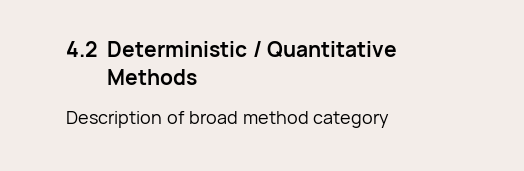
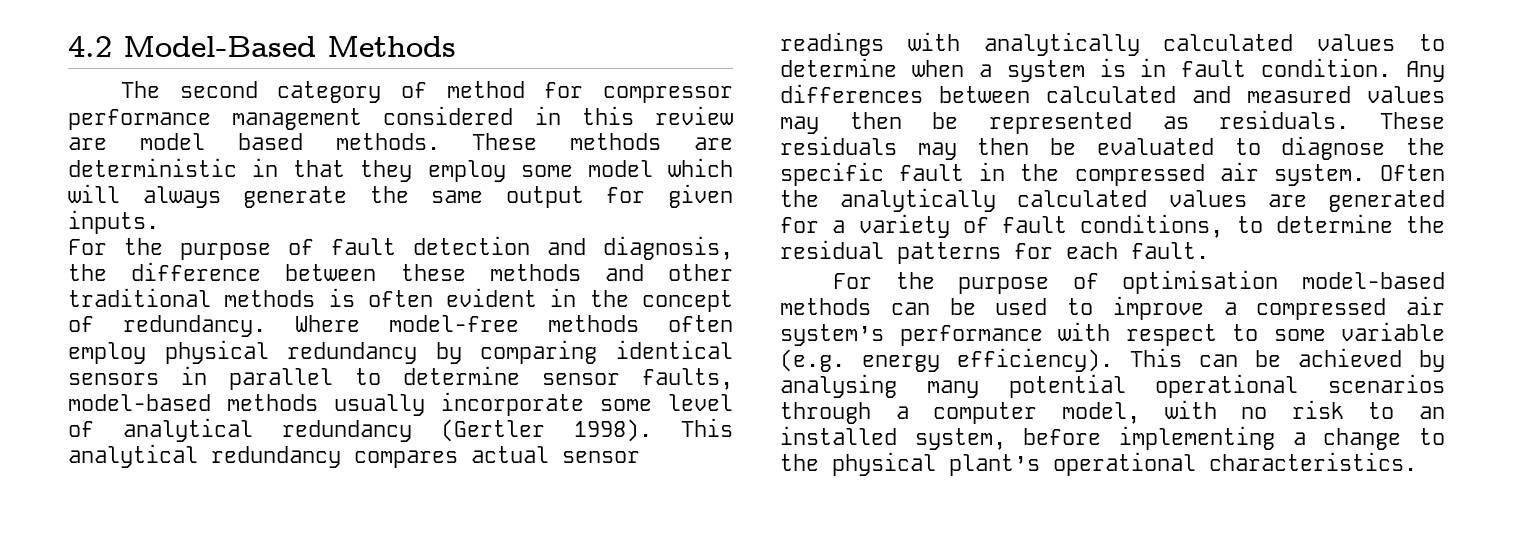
[107,41,398,58] [107,69,197,85] [66,111,390,128] Deterministic / Quantitative Methods // Description of broad method category -> [122,36,456,57] [120,81,733,103] [68,106,733,130] [68,133,733,150] [68,158,733,182] [68,184,733,208] [68,210,159,234] [68,236,733,260] [68,262,733,281] [68,288,733,312] [68,315,733,337] [68,340,734,364] [68,366,733,390] [68,392,733,416] [68,418,733,442] [68,444,640,468] [780,32,1445,56] [780,58,1445,82] [780,84,1445,103] [780,110,1445,134] [780,136,1445,160] [780,162,1445,186] [780,188,1445,212] [780,214,1445,238] [780,240,1209,264] [832,270,1445,294] [780,296,1445,320] [780,322,1445,346] [780,348,1445,372] [780,374,1445,398] [780,400,1445,424] [780,426,1445,450] [780,452,1417,476] Model-Based Methods // The second category of method for compressor performance management considered in this review are model based methods. These methods are deterministic in that they employ some model which will always generate the same output for given inputs. // For the purpose of fault detection and diagnosis, the difference between these methods and other traditional methods is often evident in the concept of redundancy. Where model-free methods often employ physical redundancy by comparing identical sensors in parallel to determine sensor faults, model-based methods usually incorporate some level of analytical redundancy (Gertler 1998). This analytical redundancy compares actual sensor readings with analytically calculated values to determine when a system is in fault condition. Any differences between calculated and measured values may then be represented as residuals. These residuals may then be evaluated to diagnose the specific fault in the compressed air system. Often the analytically calculated values are generated for a variety of fault conditions, to determine the residual patterns for each fault. // For the purpose of optimisation model-based methods can be used to improve a compressed air system’s performance with respect to some variable (e.g. energy efficiency). This can be achieved by analysing many potential operational scenarios through a computer model, with no risk to an installed system, before implementing a change to the physical plant’s operational characteristics.

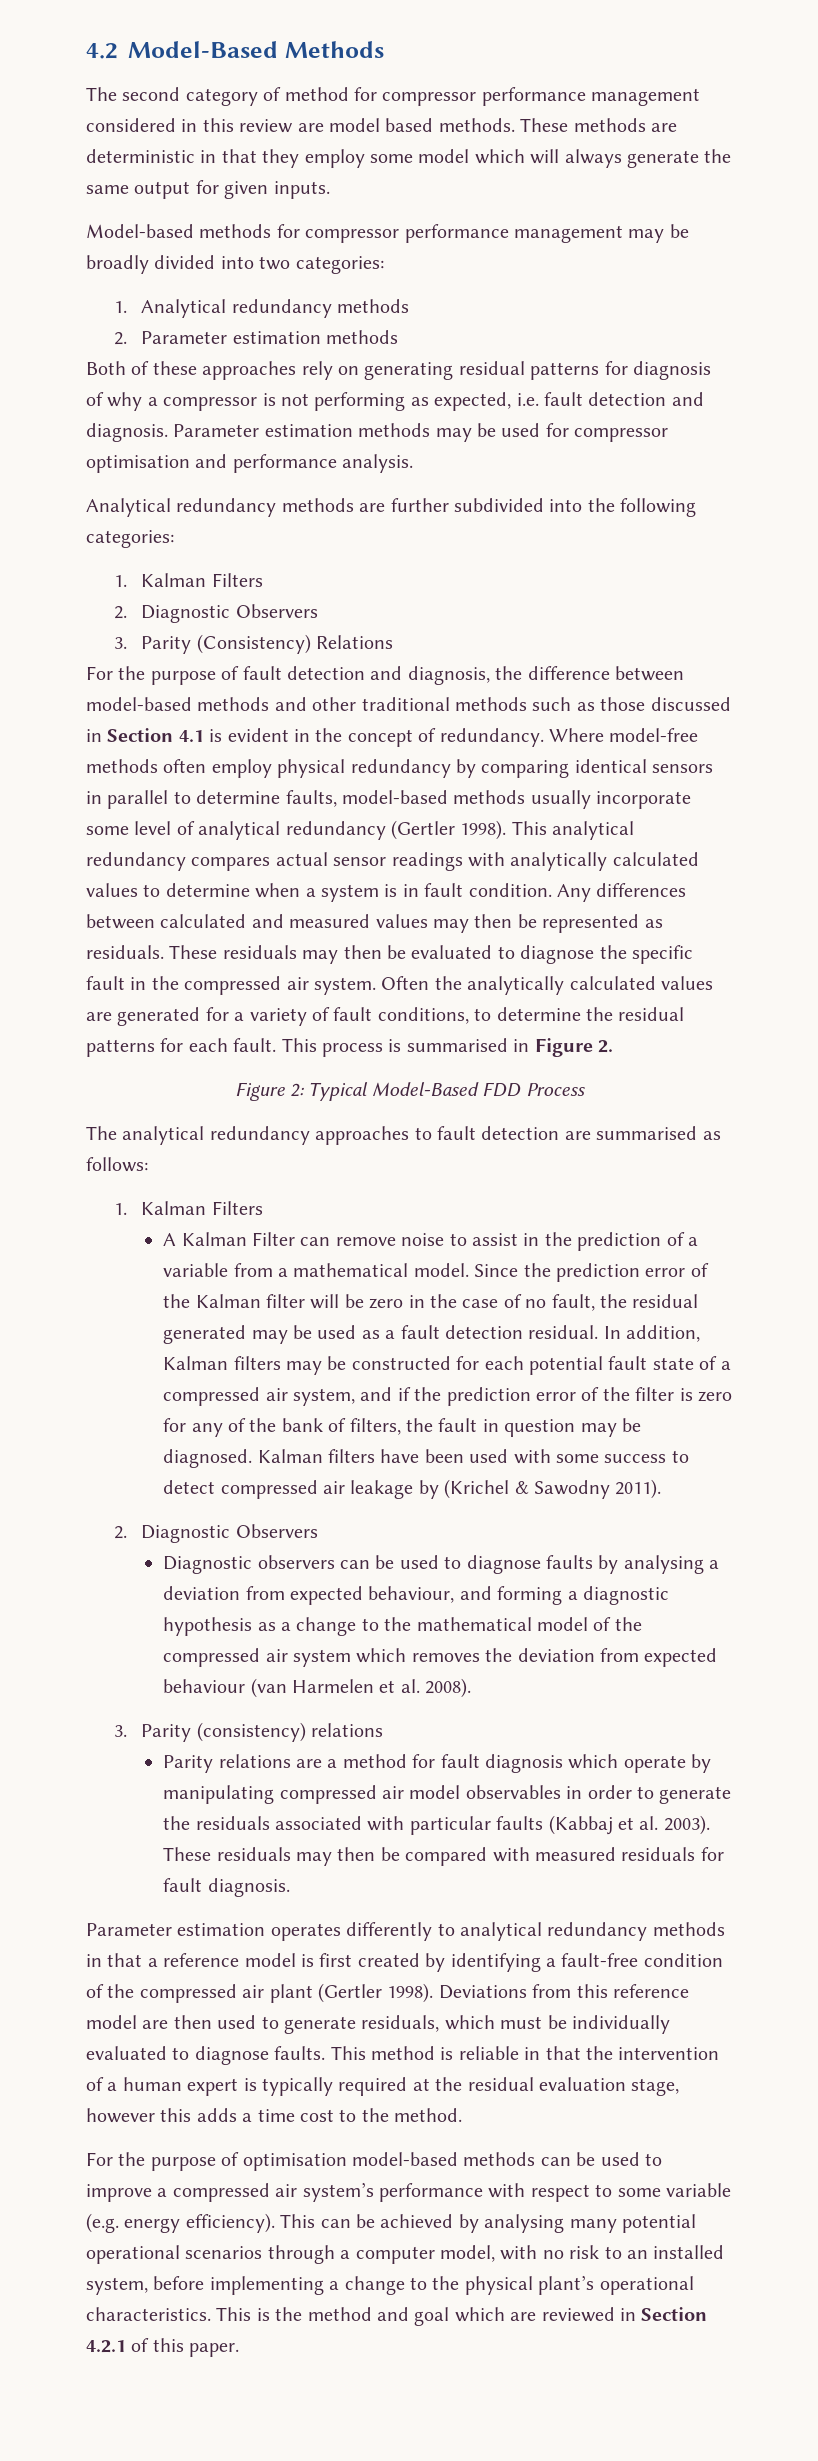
(159, 222) none -> [86,224,689,243] [86,255,384,274] [113,299,409,318] [113,330,398,345] [86,361,711,380] [86,392,704,411] [86,423,669,442] [86,454,414,473] [86,498,697,517] [86,530,174,548] [113,573,263,587] [113,604,318,623] [113,634,393,654] // Model-based methods for compressor performance management may be broadly divided into two categories: // 1. Analytical redundancy methods // 2. Parameter estimation methods // Both of these approaches rely on generating residual patterns for diagnosis of why a compressor is not performing as expected, i.e. fault detection and diagnosis. Parameter estimation methods may be used for compressor optimisation and performance analysis. // Analytical redundancy methods are further subdivided into the following categories: // 1. Kalman Filters // 2. Diagnostic Observers // 3. Parity (Consistency) Relations
[400,264,466,281] these -> [86,697,192,711] model-based
[328,288,433,307] is often -> [532,697,731,711] [86,728,223,742] such as those discussed in Section 4.1 is
[542,373,620,385] sensor -> (281, 797) none
(1209, 250) none -> [281,1038,613,1057] [234,1082,585,1101] [86,1126,721,1145] [86,1157,148,1172] [113,1201,263,1215] [163,1232,698,1251] [163,1263,709,1282] [163,1294,699,1311] [163,1325,701,1344] [163,1356,731,1375] [163,1387,732,1406] [163,1418,641,1437] [163,1449,689,1468] [163,1479,662,1499] [113,1524,318,1543] [163,1555,720,1574] [163,1586,669,1605] [163,1617,642,1636] [163,1648,718,1667] [163,1678,472,1698] [113,1722,383,1742] [163,1754,712,1773] [163,1785,732,1804] [163,1815,710,1835] [163,1847,724,1866] [163,1878,290,1897] [86,1922,725,1941] [86,1953,723,1972] [86,1983,689,2003] [86,2015,670,2034] [86,2046,720,2065] [86,2077,680,2096] [86,2108,463,2123] This process is summarised in Figure 2. // Figure 2: Typical Model-Based FDD Process // The analytical redundancy approaches to fault detection are summarised as follows: // 1. Kalman Filters // A Kalman Filter can remove noise to assist in the prediction of a variable from a mathematical model. Since the prediction error of the Kalman filter will be zero in the case of no fault, the residual generated may be used as a fault detection residual. In addition, Kalman filters may be constructed for each potential fault state of a compressed air system, and if the prediction error of the filter is zero for any of the bank of filters, the fault in question may be diagnosed. Kalman filters have been used with some success to detect compressed air leakage by (Krichel & Sawodny 2011). // 2. Diagnostic Observers // Diagnostic observers can be used to diagnose faults by analysing a deviation from expected behaviour, and forming a diagnostic hypothesis as a change to the mathematical model of the compressed air system which removes the deviation from expected behaviour (van Harmelen et al. 2008). // 3. Parity (consistency) relations // Parity relations are a method for fault diagnosis which operate by manipulating compressed air model observables in order to generate the residuals associated with particular faults (Kabbaj et al. 2003). These residuals may then be compared with measured residuals for fault diagnosis. // Parameter estimation operates differently to analytical redundancy methods in that a reference model is first created by identifying a fault-free condition of the compressed air plant (Gertler 1998). Deviations from this reference model are then used to generate residuals, which must be individually evaluated to diagnose faults. This method is reliable in that the intervention of a human expert is typically required at the residual evaluation stage, however this adds a time cost to the method.
(1417, 461) none -> [216,2307,708,2326] [86,2338,240,2357] This is the method and goal which are reviewed in Section 4.2.1 of this paper.

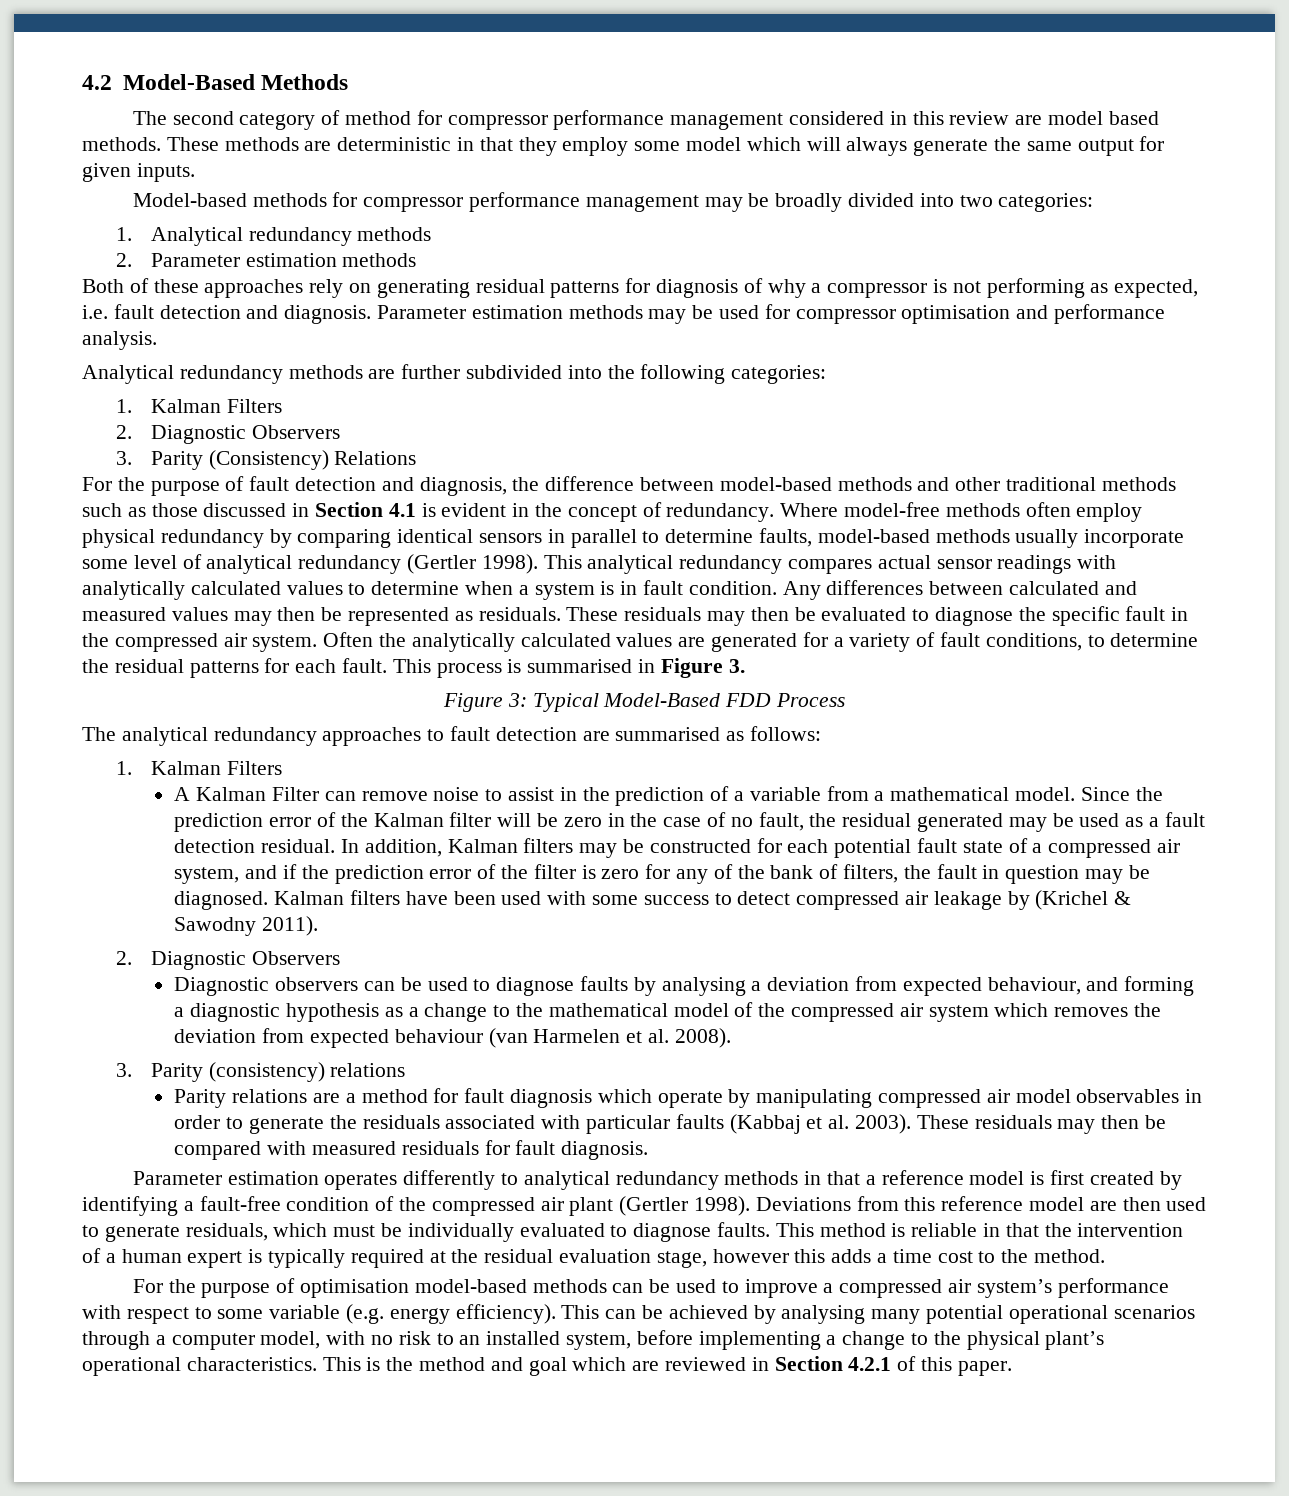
[597,1040,613,1053] [234,1082,304,1101] 2. // Figure 2: -> [728,659,745,673] [442,693,527,712] 3. // Figure 3:

